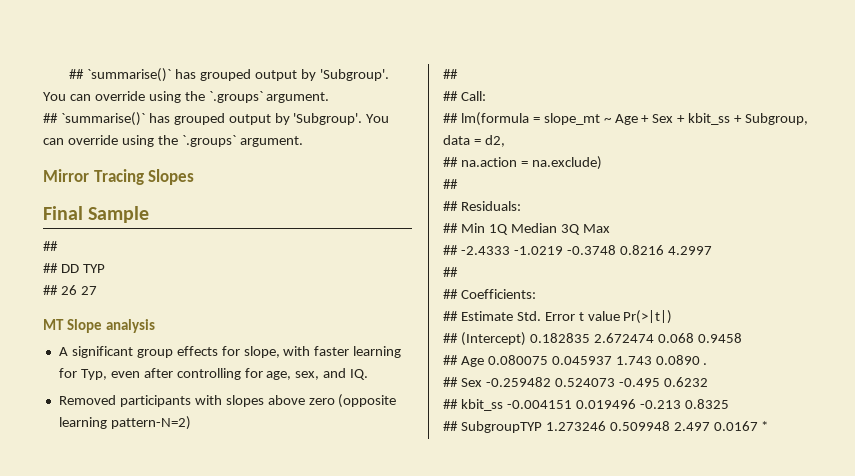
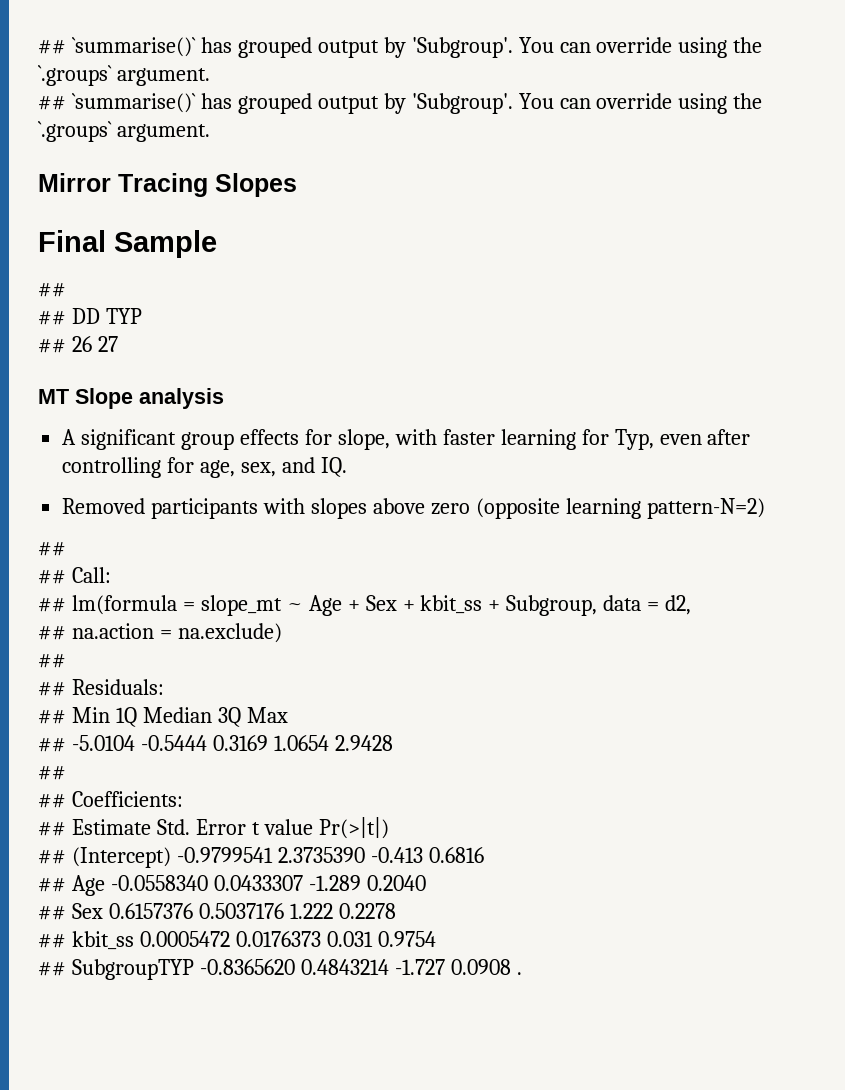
[460,245,712,255] -2.4333 -1.0219 -0.3748 0.8216 4.2997 -> [71,735,393,751] -5.0104 -0.5444 0.3169 1.0654 2.9428
[529,333,742,343] [443,355,708,367] [443,377,708,387] [443,399,729,411] [443,421,769,433] 0.182835 2.672474 0.068 0.9458 // ## Age 0.080075 0.045937 1.743 0.0890 . // ## Sex -0.259482 0.524073 -0.495 0.6232 // ## kbit_ss -0.004151 0.019496 -0.213 0.8325 // ## SubgroupTYP 1.273246 0.509948 2.497 0.0167 * -> [176,847,484,863] [38,875,426,896] [38,903,396,920] [38,931,436,950] [38,959,522,980] -0.9799541 2.3735390 -0.413 0.6816 // ## Age -0.0558340 0.0433307 -1.289 0.2040 // ## Sex 0.6157376 0.5037176 1.222 0.2278 // ## kbit_ss 0.0005472 0.0176373 0.031 0.9754 // ## SubgroupTYP -0.8365620 0.4843214 -1.727 0.0908 .

